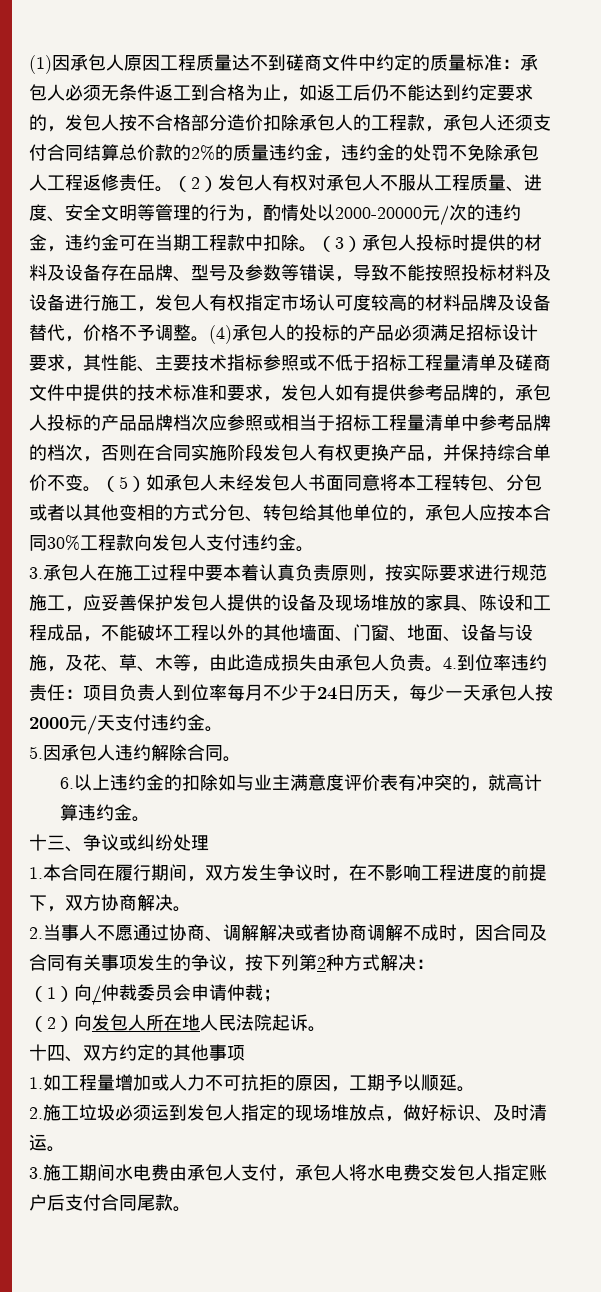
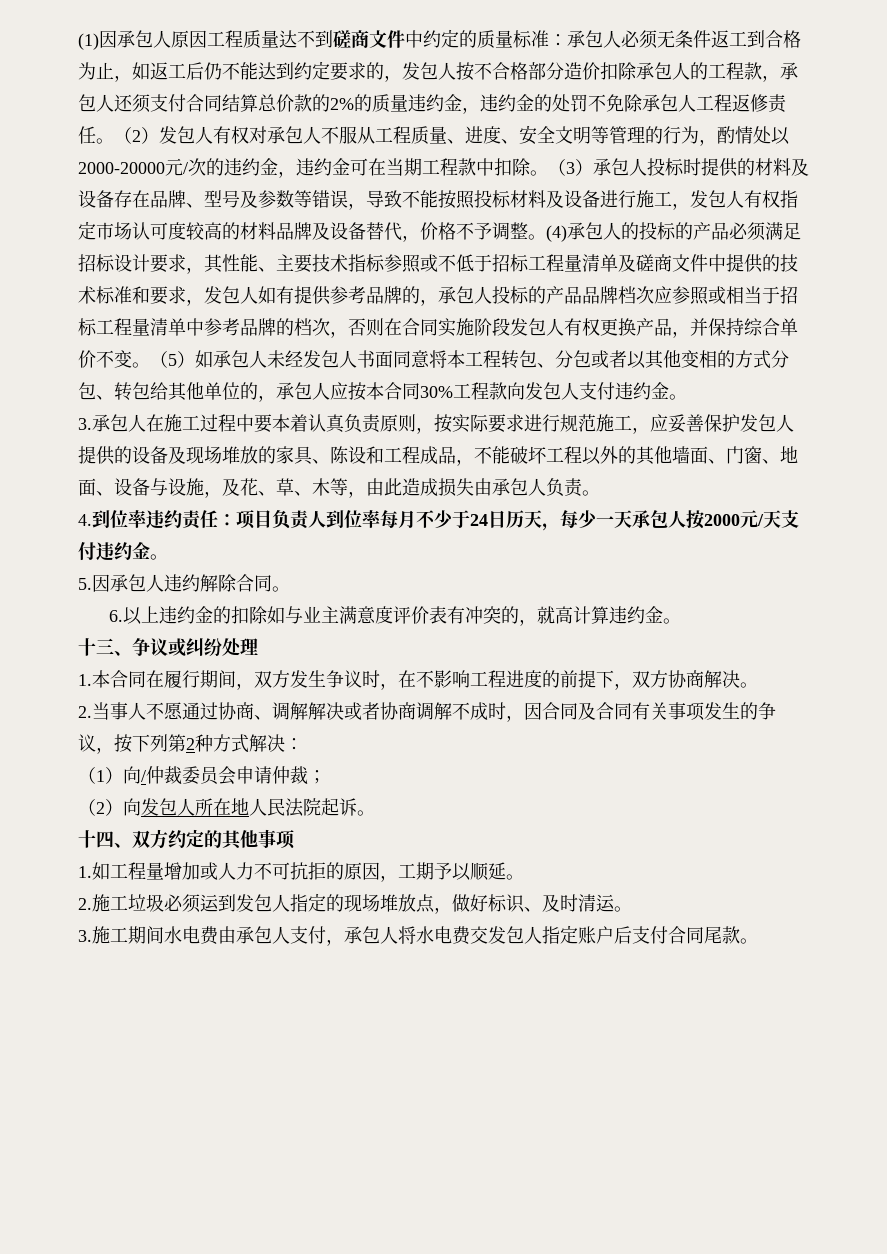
(443, 669) none -> (600, 493) //

